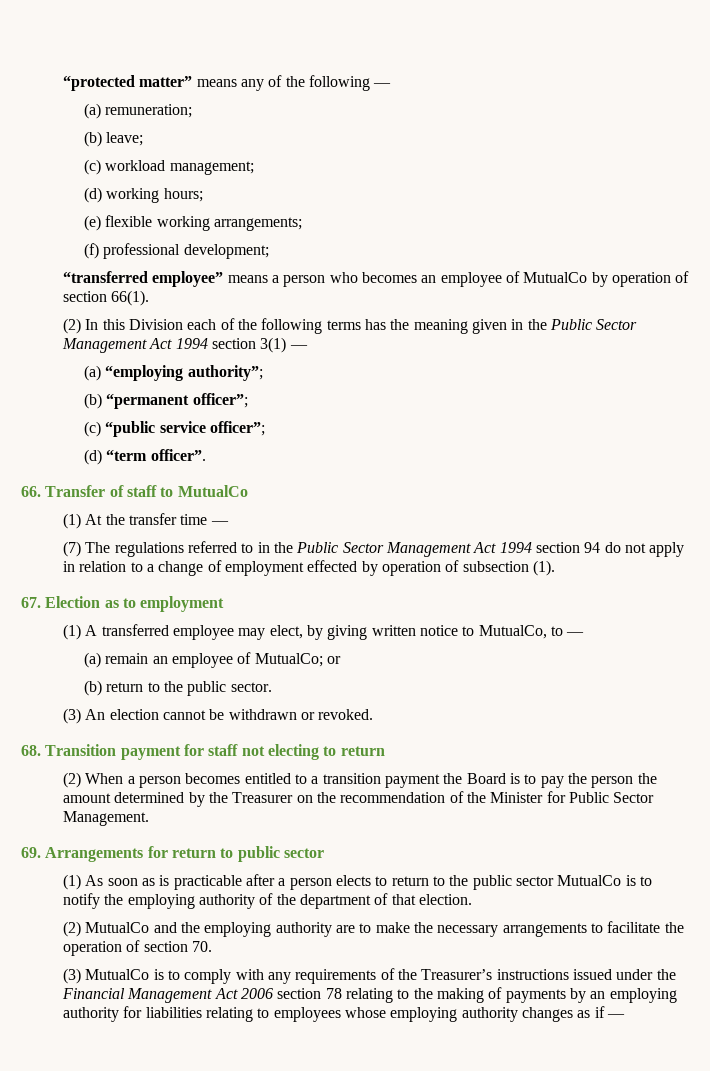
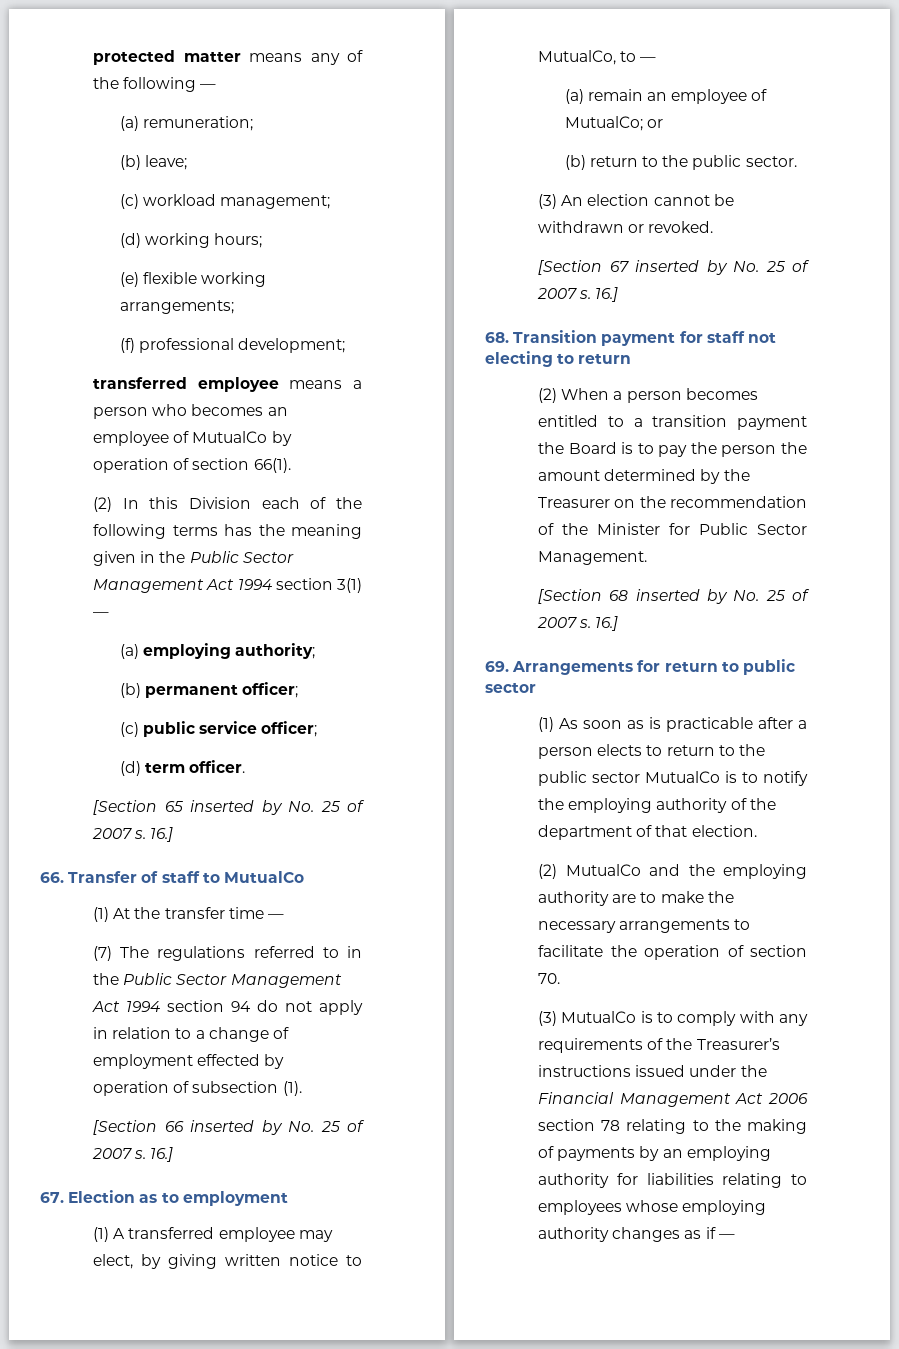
[63,75,193,91] “protected matter” -> [93,50,241,65] protected matter
[63,271,224,287] “transferred employee” -> [93,377,279,392] transferred employee
[105,365,263,381] [84,393,248,409] [84,421,266,437] [84,449,206,465] “employing authority”; // (b) “permanent officer”; // (c) “public service officer”; // (d) “term officer”. -> [142,643,316,659] [119,682,299,698] [119,721,318,737] [119,760,246,776] [93,800,365,815] [92,827,174,842] employing authority; // (b) permanent officer; // (c) public service officer; // (d) term officer. // [Section 65 inserted by No. 25 of 2007 s. 16.]
(555, 568) none -> [93,1120,365,1135] [92,1147,174,1162] // [Section 66 inserted by No. 25 of 2007 s. 16.]
(374, 714) none -> [538,260,810,275] [537,287,619,302] // [Section 67 inserted by No. 25 of 2007 s. 16.]
(150, 818) none -> [538,589,810,604] [537,616,619,631] // [Section 68 inserted by No. 25 of 2007 s. 16.]

